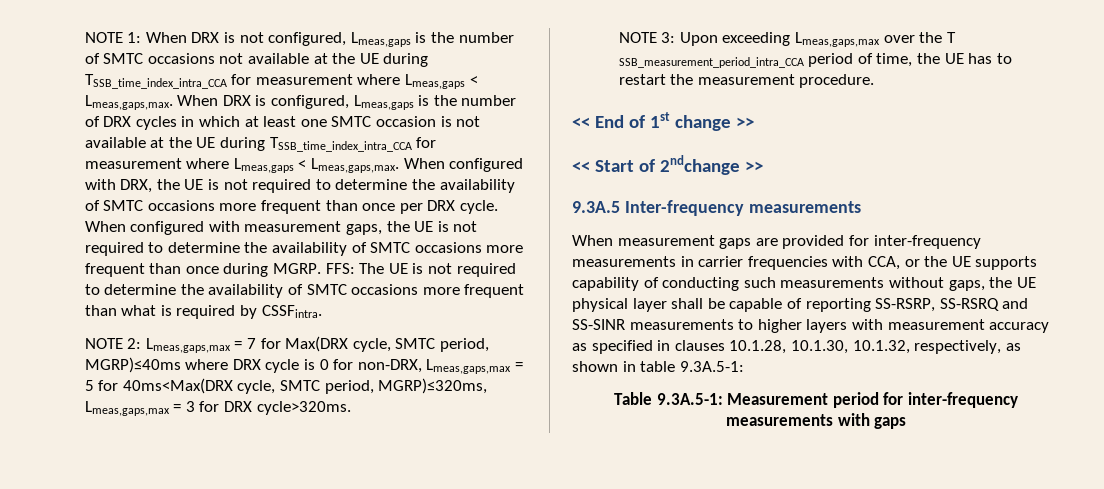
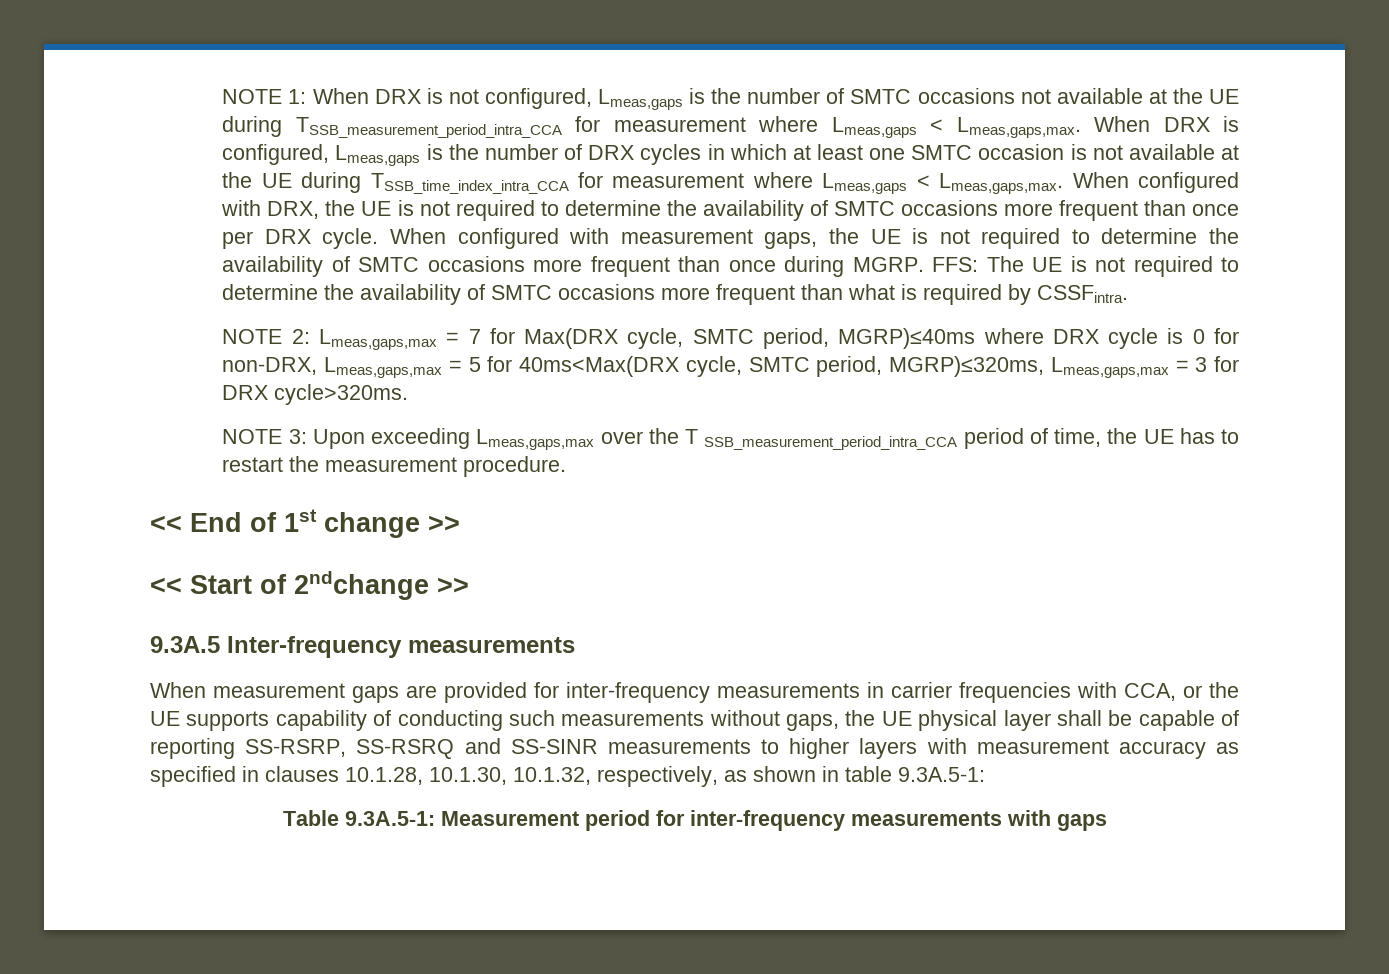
[84,74,227,89] TSSB_time_index_intra_CCA -> [295,117,562,138] TSSB_measurement_period_intra_CCA

